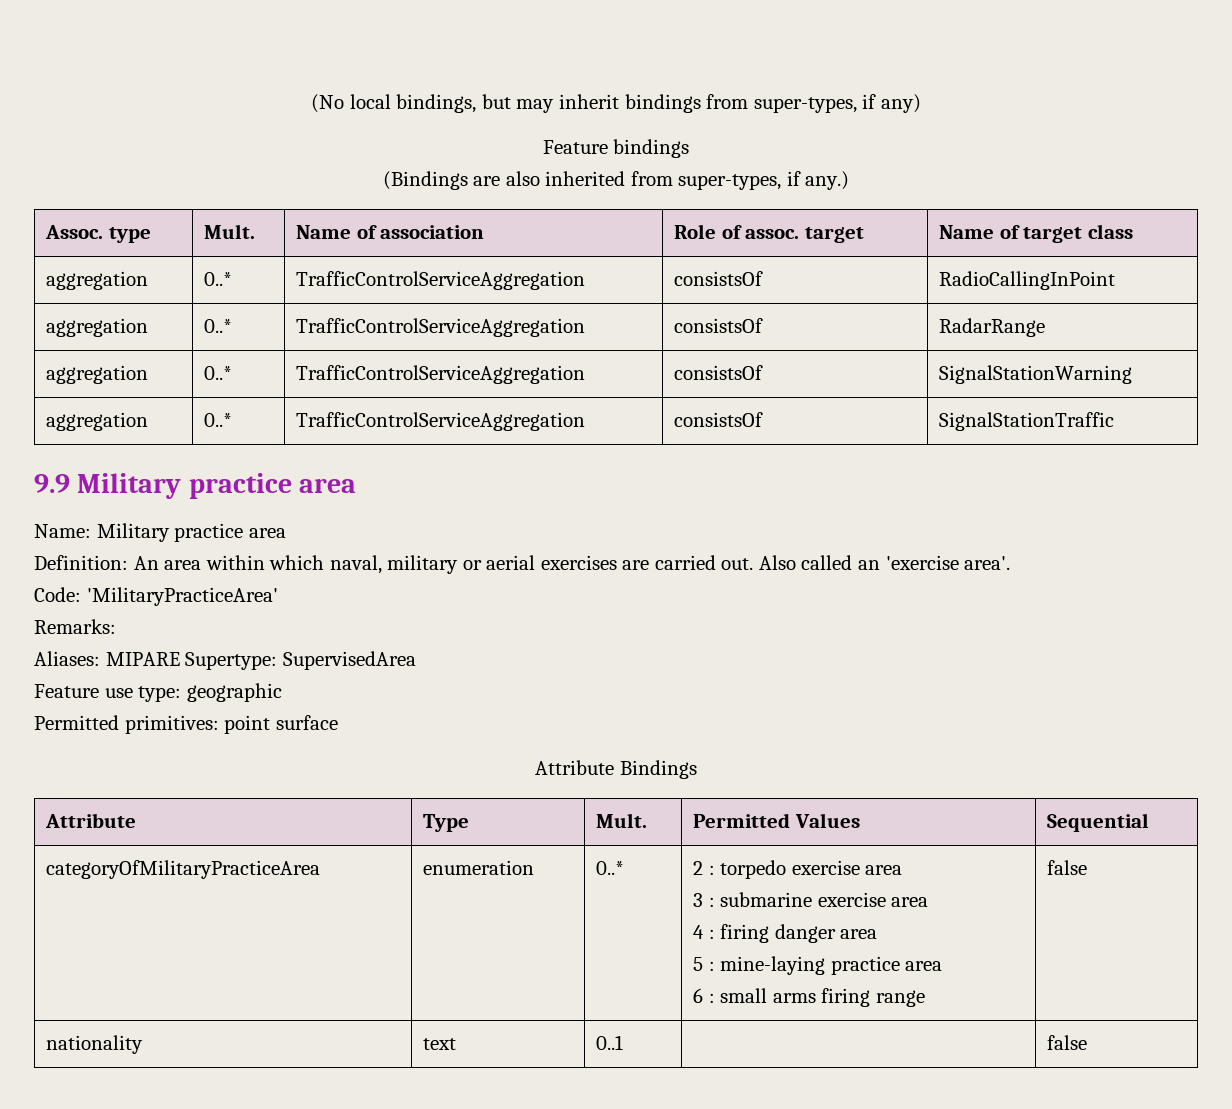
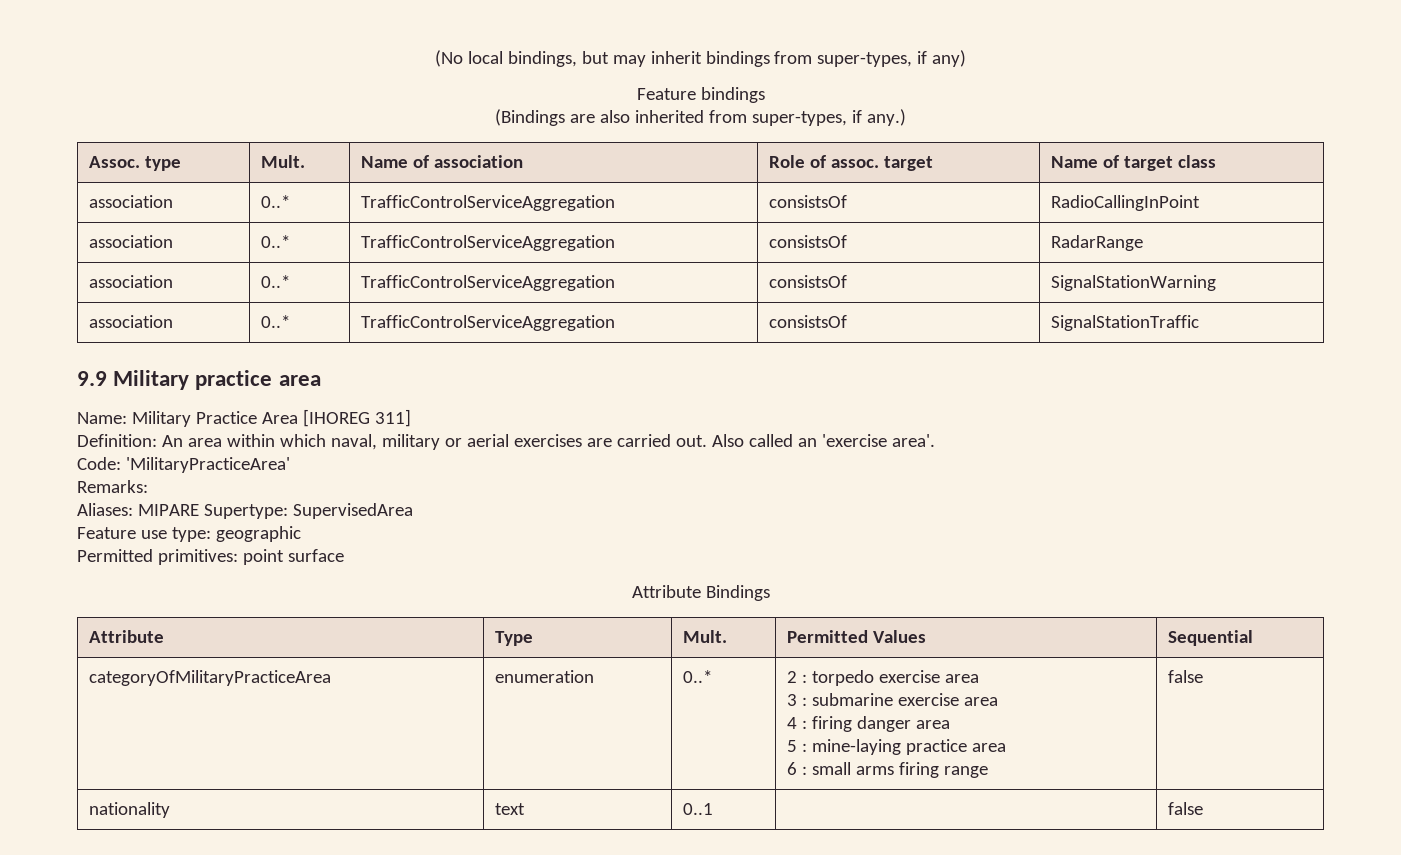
[46,271,149,290] aggregation -> [88,195,173,208] association
[46,318,149,337] aggregation -> [88,235,173,248] association
[46,365,149,384] aggregation -> [88,275,173,288] association
[46,412,149,431] aggregation -> [88,315,173,328] association
[174,523,286,542] practice area -> [195,409,411,427] Practice Area [IHOREG 311]

